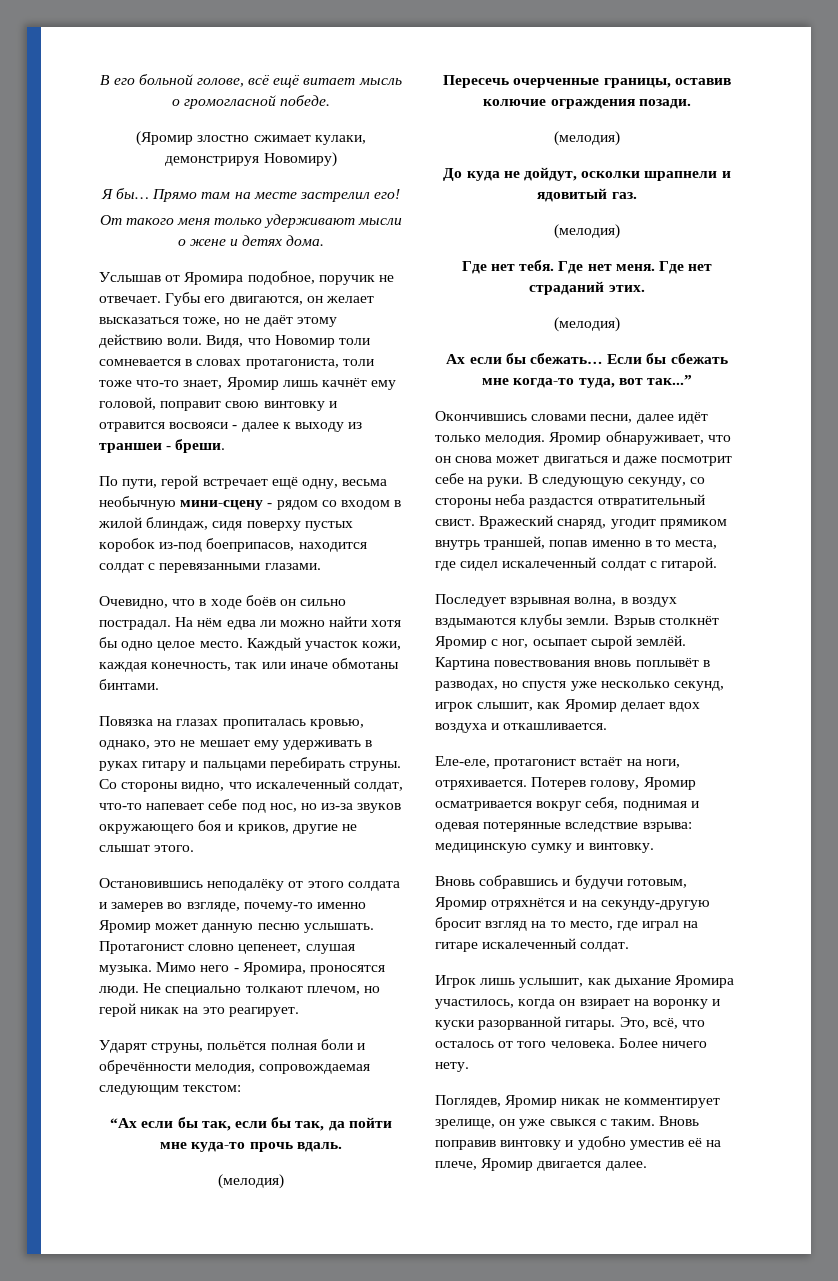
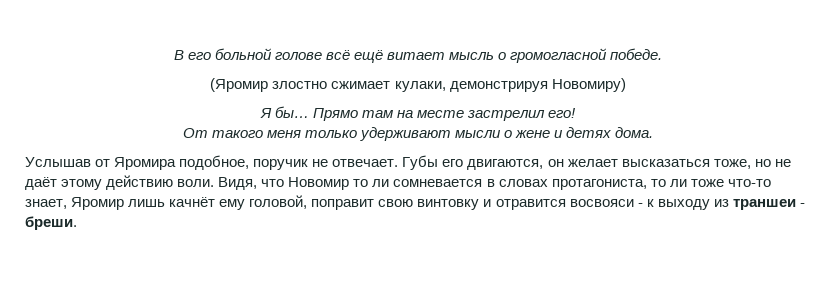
[196,78,244,87] голове, -> [274,52,322,60] голове
[338,338,370,345] толи -> [353,179,390,187] то ли
[342,359,374,366] толи -> [650,179,687,187] то ли
[241,422,279,432] далее -> (643, 205) none
[99,475,388,489] [99,496,402,510] [98,517,353,531] [99,538,367,552] [99,563,321,573] [99,595,347,609] [99,616,402,630] [99,637,402,651] [99,658,399,672] [99,679,159,690] [99,716,364,729] [99,740,373,750] [99,757,401,771] [99,778,403,792] [99,799,402,813] [99,820,357,834] [99,845,195,852] [99,878,400,891] [99,902,366,912] [99,920,374,933] [99,941,355,954] [99,962,385,975] [99,983,380,996] [99,1003,299,1017] [99,1039,365,1053] [99,1060,371,1074] [99,1085,242,1095] [110,1117,392,1131] [160,1142,342,1152] [218,1174,284,1189] [443,75,731,88] [483,99,691,109] [554,131,620,146] [443,167,731,181] [537,188,637,202] [554,224,620,239] [461,260,713,274] [529,281,645,295] [554,317,620,332] [446,353,728,364] [482,375,692,388] [435,411,708,424] [435,431,731,445] [435,456,733,466] [435,473,706,487] [435,494,705,508] [435,515,727,529] [435,536,718,550] [435,557,717,571] [435,594,677,607] [435,614,719,628] [435,635,686,649] [435,657,710,670] [435,681,724,691] [435,699,700,712] [435,723,608,733] [435,756,680,769] [435,777,696,790] [435,797,699,811] [435,822,692,832] [435,843,654,853] [435,875,687,889] [435,897,710,910] [435,917,699,931] [435,938,630,952] [435,975,734,988] [435,999,721,1009] [435,1016,705,1030] [435,1038,707,1048] [435,1062,469,1072] [435,1095,720,1108] [435,1116,700,1129] [435,1136,722,1150] [435,1158,647,1171] // По пути, герой встречает ещё одну, весьма необычную мини-сцену - рядом со входом в жилой блиндаж, сидя поверху пустых коробок из-под боеприпасов, находится солдат с перевязанными глазами. // Очевидно, что в ходе боёв он сильно пострадал. На нём едва ли можно найти хотя бы одно целое место. Каждый участок кожи, каждая конечность, так или иначе обмотаны бинтами. // Повязка на глазах пропиталась кровью, однако, это не мешает ему удерживать в руках гитару и пальцами перебирать струны. Со стороны видно, что искалеченный солдат, что-то напевает себе под нос, но из-за звуков окружающего боя и криков, другие не слышат этого. // Остановившись неподалёку от этого солдата и замерев во взгляде, почему-то именно Яромир может данную песню услышать. Протагонист словно цепенеет, слушая музыка. Мимо него - Яромира, проносятся люди. Не специально толкают плечом, но герой никак на это реагирует. // Ударят струны, польётся полная боли и обречённости мелодия, сопровождаемая следующим текстом: // “Ах если бы так, если бы так, да пойти мне куда-то прочь вдаль. // (мелодия) // Пересечь очерченные границы, оставив колючие ограждения позади. // (мелодия) // До куда не дойдут, осколки шрапнели и ядовитый газ. // (мелодия) // Где нет тебя. Где нет меня. Где нет страданий этих. // (мелодия) // Ах если бы сбежать… Если бы сбежать мне когда-то туда, вот так...” // Окончившись словами песни, далее идёт только мелодия. Яромир обнаруживает, что он снова может двигаться и даже посмотрит себе на руки. В следующую секунду, со стороны неба раздастся отвратительный свист. Вражеский снаряд, угодит прямиком внутрь траншей, попав именно в то места, где сидел искалеченный солдат с гитарой. // Последует взрывная волна, в воздух вздымаются клубы земли. Взрыв столкнёт Яромир с ног, осыпает сырой землёй. Картина повествования вновь поплывёт в разводах, но спустя уже несколько секунд, игрок слышит, как Яромир делает вдох воздуха и откашливается. // Еле-еле, протагонист встаёт на ноги, отряхивается. Потерев голову, Яромир осматривается вокруг себя, поднимая и одевая потерянные вследствие взрыва: медицинскую сумку и винтовку. // Вновь собравшись и будучи готовым, Яромир отряхнётся и на секунду-другую бросит взгляд на то место, где играл на гитаре искалеченный солдат. // Игрок лишь услышит, как дыхание Яромира участилось, когда он взирает на воронку и куски разорванной гитары. Это, всё, что осталось от того человека. Более ничего нету. // Поглядев, Яромир никак не комментирует зрелище, он уже свыкся с таким. Вновь поправив винтовку и удобно уместив её на плече, Яромир двигается далее. -> (77, 223) none

